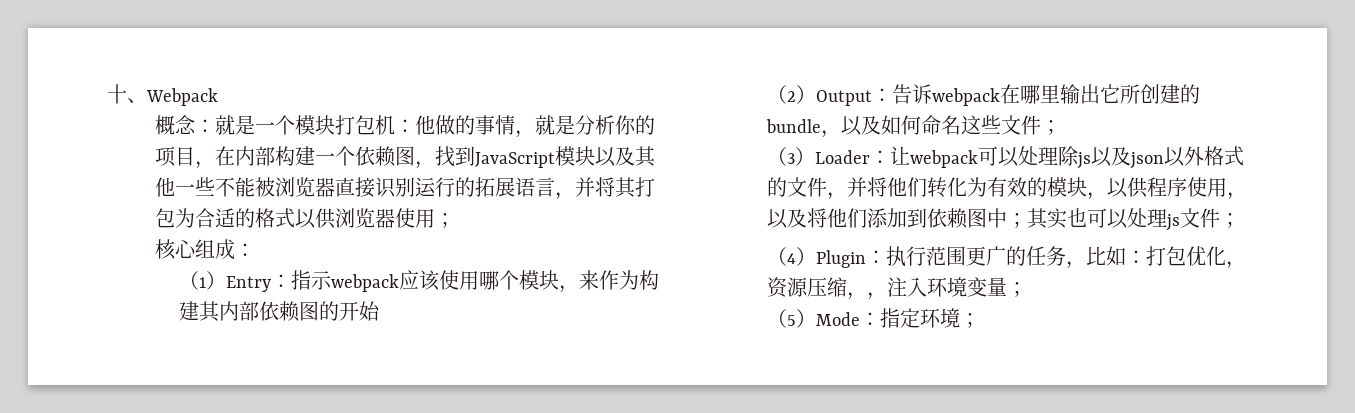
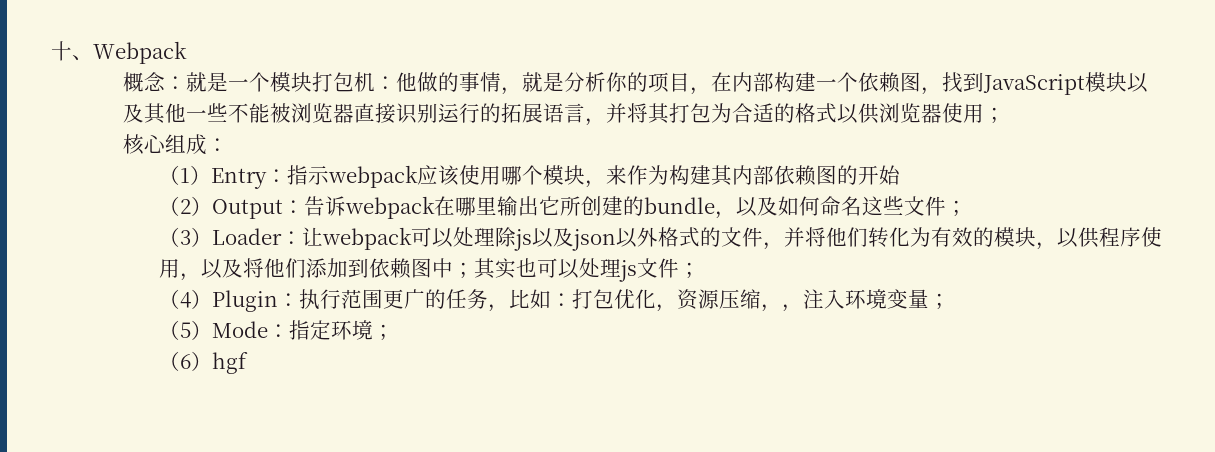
(980, 320) none -> [159,351,249,374] // （6）hgf

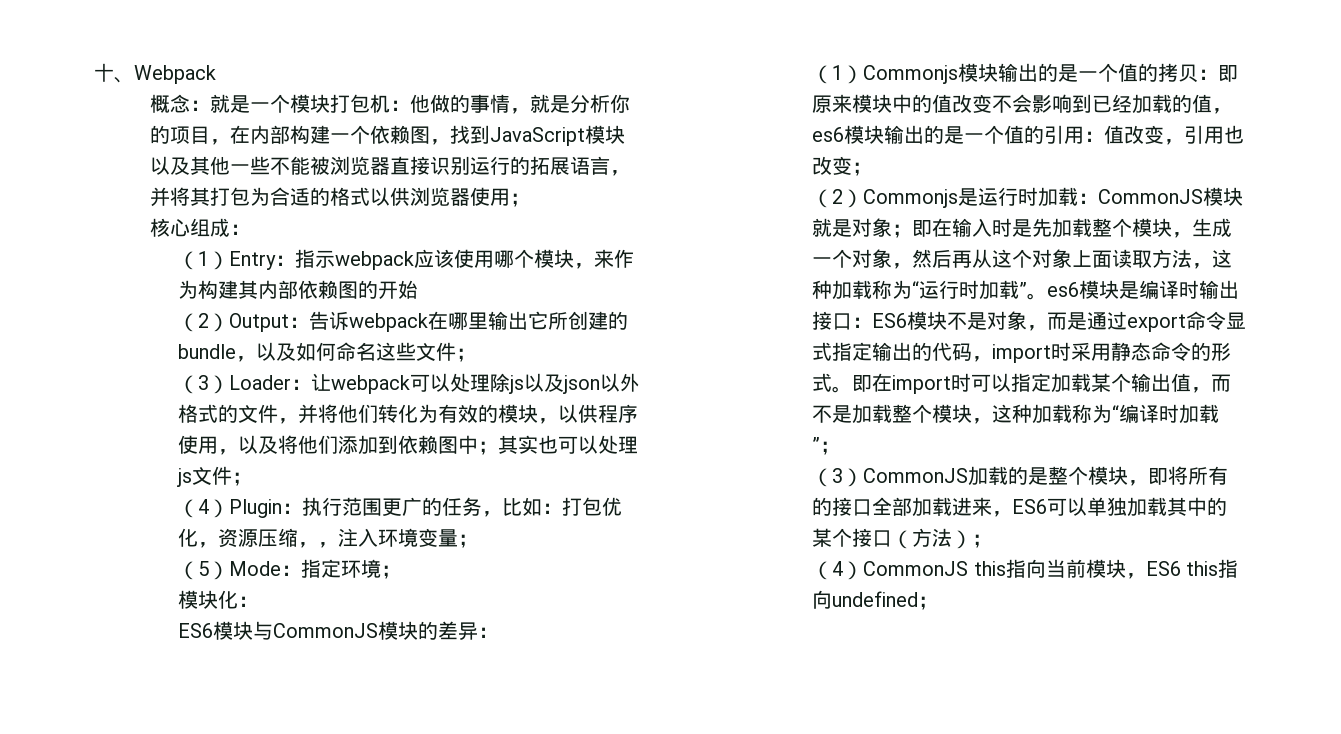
[159,351,249,374] （6）hgf -> [178,590,259,609] [178,621,499,640] [812,63,1239,84] [812,94,1233,114] [812,125,1245,145] [812,156,873,176] [812,187,1244,208] [812,218,1233,238] [812,249,1233,269] [812,280,1240,300] [812,311,1247,332] [812,342,1232,363] [812,373,1232,394] [812,404,1220,424] [812,437,841,455] [812,466,1229,487] [812,497,1228,517] [812,528,993,549] [812,559,1239,580] [812,590,939,610] 模块化： // ES6模块与CommonJS模块的差异： // （1）Commonjs模块输出的是一个值的拷贝：即原来模块中的值改变不会影响到已经加载的值，es6模块输出的是一个值的引用：值改变，引用也改变； // （2）Commonjs是运行时加载：CommonJS模块就是对象；即在输入时是先加载整个模块，生成一个对象，然后再从这个对象上面读取方法，这种加载称为“运行时加载”。es6模块是编译时输出接口：ES6模块不是对象，而是通过export命令显式指定输出的代码，import时采用静态命令的形式。即在import时可以指定加载某个输出值，而不是加载整个模块，这种加载称为“编译时加载”； // （3）CommonJS加载的是整个模块，即将所有的接口全部加载进来，ES6可以单独加载其中的某个接口（方法）； // （4）CommonJS this指向当前模块，ES6 this指向undefined；

